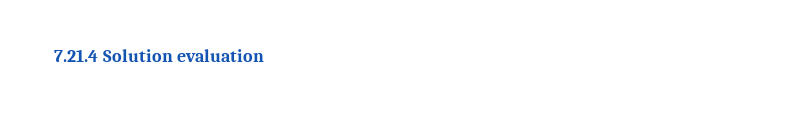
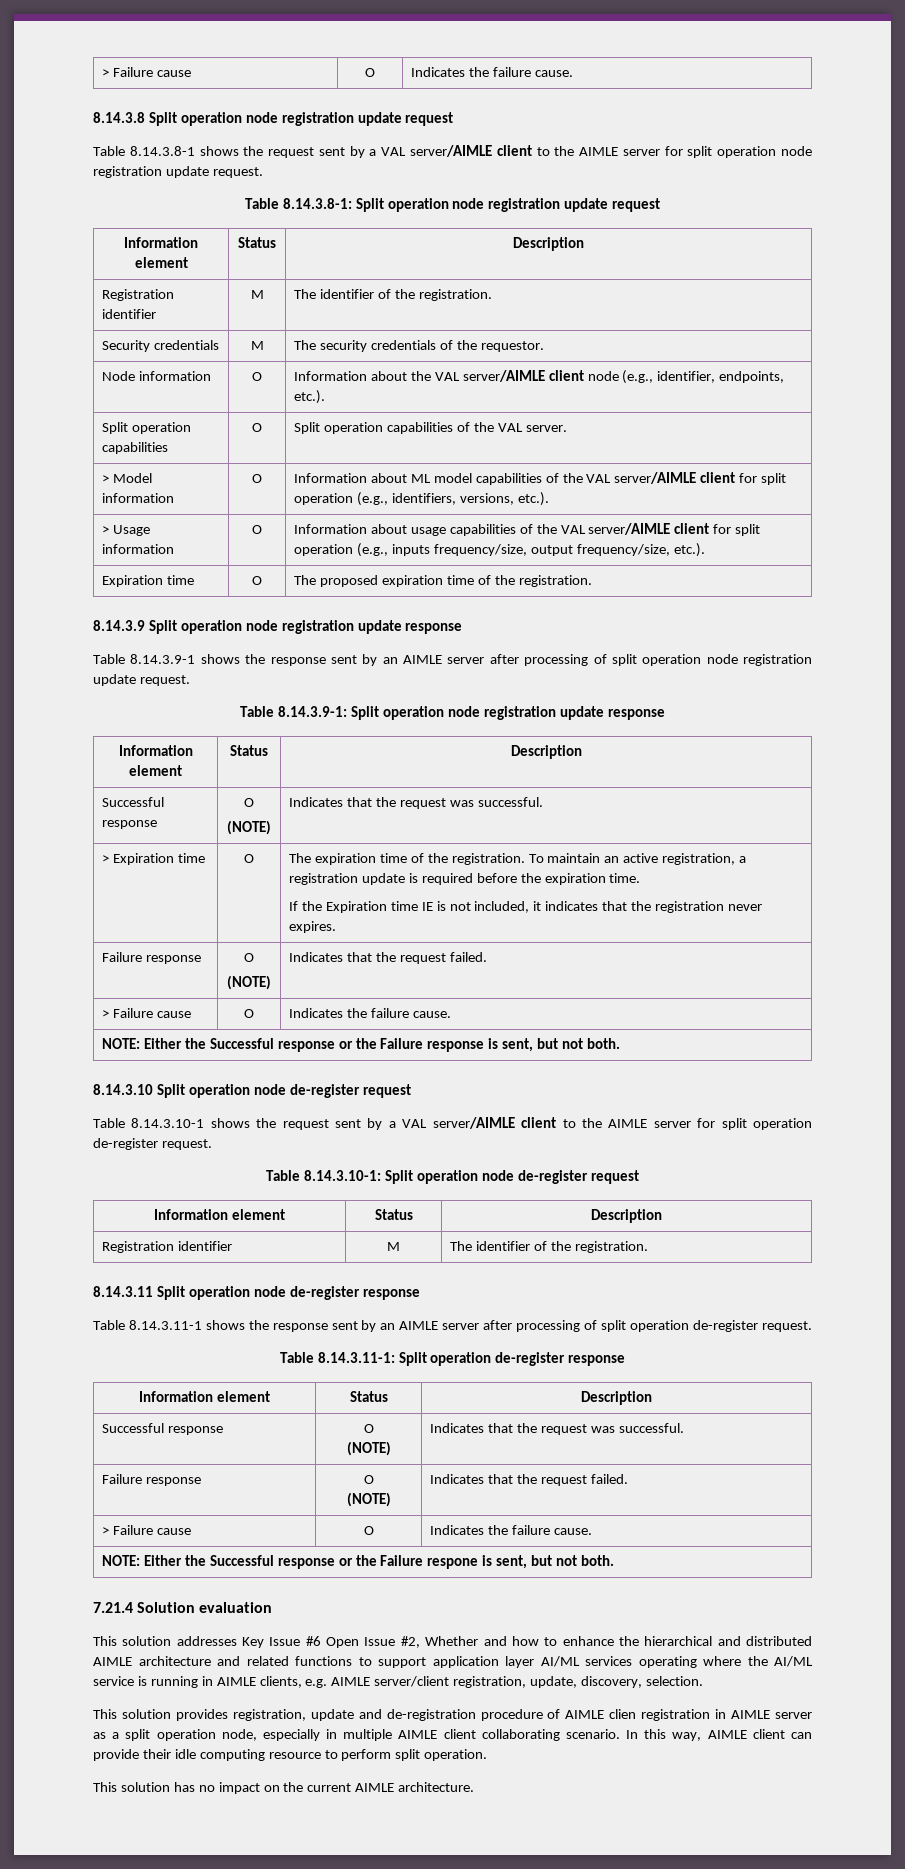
[54,49,265,62] 7.21.4 Solution evaluation -> [102,67,191,77] [365,68,375,77] [411,67,573,77] [93,112,454,126] [93,145,813,158] [93,166,263,178] [244,198,661,212] [124,237,198,248] [134,257,188,268] [238,237,276,248] [513,237,584,251] [102,289,175,301] [102,309,157,319] [250,290,264,299] [294,289,492,301] [102,340,219,352] [250,341,264,350] [294,340,544,352] [102,371,211,381] [252,372,262,381] [294,370,785,384] [294,390,326,404] [102,422,191,434] [102,442,169,454] [252,423,262,432] [294,422,567,434] [102,473,152,483] [102,493,175,503] [252,474,262,483] [294,472,787,485] [294,492,549,506] [102,525,150,536] [102,544,175,554] [252,525,262,534] [294,523,761,536] [294,543,705,557] [102,575,194,587] [252,576,262,585] [294,575,592,587] [93,620,463,634] [93,654,812,666] [93,674,190,686] [240,706,665,720] [118,745,193,756] [129,765,182,776] [230,745,268,756] [510,745,582,759] [102,797,165,807] [102,820,158,829] [244,798,254,807] [227,820,271,835] [289,797,543,809] [102,853,205,865] [244,854,254,863] [289,853,747,865] [289,873,641,885] [289,901,762,913] [289,921,337,933] [102,952,201,964] [244,953,254,962] [227,975,271,990] [289,952,487,964] [102,1008,191,1018] [244,1009,254,1018] [289,1008,451,1018] [102,1038,620,1052] [93,1084,411,1098] [93,1117,812,1130] [93,1138,212,1150] [266,1170,639,1184] [154,1209,285,1220] [374,1209,413,1220] [591,1209,662,1223] [102,1241,232,1253] [387,1242,400,1251] [450,1241,648,1253] [93,1286,420,1300] [93,1320,812,1332] [279,1352,626,1366] [139,1391,270,1402] [349,1391,388,1402] [581,1391,652,1405] [102,1423,223,1435] [363,1424,374,1433] [346,1441,391,1456] [430,1423,684,1435] [102,1474,201,1486] [363,1475,374,1484] [346,1492,391,1507] [430,1474,628,1486] [102,1525,191,1535] [363,1526,374,1535] [430,1525,592,1535] [102,1555,614,1569] [93,1602,273,1613] [93,1636,813,1648] [93,1656,813,1668] [93,1676,703,1688] [93,1709,813,1721] [93,1729,812,1741] [93,1749,488,1761] [93,1782,475,1794] > Failure cause | O | Indicates the failure cause. // 8.14.3.8 Split operation node registration update request // Table 8.14.3.8-1 shows the request sent by a VAL server/AIMLE client to the AIMLE server for split operation node registration update request. // Table 8.14.3.8-1: Split operation node registration update request // Information element | Status | Description // Registration identifier | M | The identifier of the registration. // Security credentials | M | The security credentials of the requestor. // Node information | O | Information about the VAL server/AIMLE client node (e.g., identifier, endpoints, etc.). // Split operation capabilities | O | Split operation capabilities of the VAL server. // > Model information | O | Information about ML model capabilities of the VAL server/AIMLE client for split operation (e.g., identifiers, versions, etc.). // > Usage information | O | Information about usage capabilities of the VAL server/AIMLE client for split operation (e.g., inputs frequency/size, output frequency/size, etc.). // Expiration time | O | The proposed expiration time of the registration. // 8.14.3.9 Split operation node registration update response // Table 8.14.3.9-1 shows the response sent by an AIMLE server after processing of split operation node registration update request. // Table 8.14.3.9-1: Split operation node registration update response // Information element | Status | Description // Successful response | O // (NOTE) | Indicates that the request was successful. // > Expiration time | O | The expiration time of the registration. To maintain an active registration, a registration update is required before the expiration time. // If the Expiration time IE is not included, it indicates that the registration never expires. // Failure response | O // (NOTE) | Indicates that the request failed. // > Failure cause | O | Indicates the failure cause. // NOTE: Either the Successful response or the Failure response is sent, but not both. // 8.14.3.10 Split operation node de-register request // Table 8.14.3.10-1 shows the request sent by a VAL server/AIMLE client to the AIMLE server for split operation de-register request. // Table 8.14.3.10-1: Split operation node de-register request // Information element | Status | Description // Registration identifier | M | The identifier of the registration. // 8.14.3.11 Split operation node de-register response // Table 8.14.3.11-1 shows the response sent by an AIMLE server after processing of split operation de-register request. // Table 8.14.3.11-1: Split operation de-register response // Information element | Status | Description // Successful response | O // (NOTE) | Indicates that the request was successful. // Failure response | O // (NOTE) | Indicates that the request failed. // > Failure cause | O | Indicates the failure cause. // NOTE: Either the Successful response or the Failure respone is sent, but not both. // 7.21.4 Solution evaluation // This solution addresses Key Issue #6 Open Issue #2, Whether and how to enhance the hierarchical and distributed AIMLE architecture and related functions to support application layer AI/ML services operating where the AI/ML service is running in AIMLE clients, e.g. AIMLE server/client registration, update, discovery, selection. // This solution provides registration, update and de-registration procedure of AIMLE clien registration in AIMLE server as a split operation node, especially in multiple AIMLE client collaborating scenario. In this way, AIMLE client can provide their idle computing resource to perform split operation. // This solution has no impact on the current AIMLE architecture.

